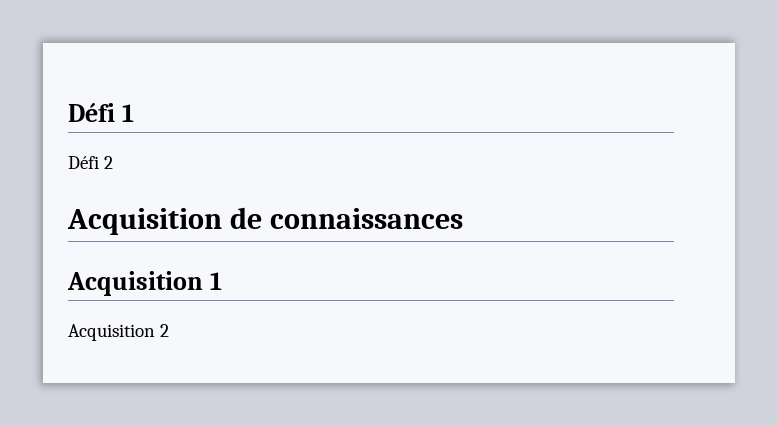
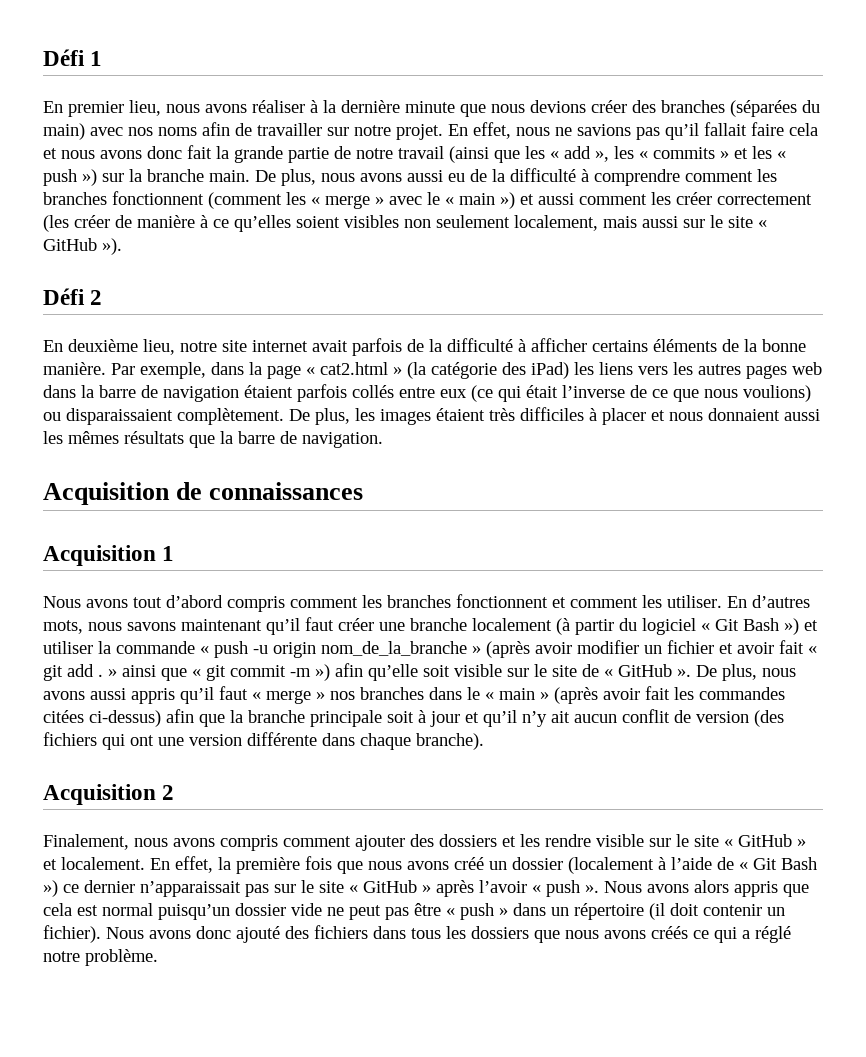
[68,156,114,169] Défi 2 -> [43,100,820,117] [43,122,818,140] [43,145,786,163] [43,168,777,186] [43,191,812,209] [43,215,767,232] [43,238,122,255] [43,288,103,305] [43,338,806,356] [43,362,822,379] [43,384,811,402] [43,407,820,425] [43,431,383,448] En premier lieu, nous avons réaliser à la dernière minute que nous devions créer des branches (séparées du main) avec nos noms afin de travailler sur notre projet. En effet, nous ne savions pas qu’il fallait faire cela et nous avons donc fait la grande partie de notre travail (ainsi que les « add », les « commits » et les « push ») sur la branche main. De plus, nous avons aussi eu de la difficulté à comprendre comment les branches fonctionnent (comment les « merge » avec le « main ») et aussi comment les créer correctement (les créer de manière à ce qu’elles soient visibles non seulement localement, mais aussi sur le site « GitHub »). // Défi 2 // En deuxième lieu, notre site internet avait parfois de la difficulté à afficher certains éléments de la bonne manière. Par exemple, dans la page « cat2.html » (la catégorie des iPad) les liens vers les autres pages web dans la barre de navigation étaient parfois collés entre eux (ce qui était l’inverse de ce que nous voulions) ou disparaissaient complètement. De plus, les images étaient très difficiles à placer et nous donnaient aussi les mêmes résultats que la barre de navigation.
[68,324,170,341] Acquisition 2 -> [43,594,810,612] [43,617,818,635] [43,640,817,658] [43,663,796,681] [43,686,785,704] [43,709,784,727] [43,732,484,750] [43,784,175,805] [43,834,806,851] [43,856,817,874] [43,880,809,897] [43,903,785,920] [43,925,791,943] [43,949,158,966] Nous avons tout d’abord compris comment les branches fonctionnent et comment les utiliser. En d’autres mots, nous savons maintenant qu’il faut créer une branche localement (à partir du logiciel « Git Bash ») et utiliser la commande « push -u origin nom_de_la_branche » (après avoir modifier un fichier et avoir fait « git add . » ainsi que « git commit -m ») afin qu’elle soit visible sur le site de « GitHub ». De plus, nous avons aussi appris qu’il faut « merge » nos branches dans le « main » (après avoir fait les commandes citées ci-dessus) afin que la branche principale soit à jour et qu’il n’y ait aucun conflit de version (des fichiers qui ont une version différente dans chaque branche). // Acquisition 2 // Finalement, nous avons compris comment ajouter des dossiers et les rendre visible sur le site « GitHub » et localement. En effet, la première fois que nous avons créé un dossier (localement à l’aide de « Git Bash ») ce dernier n’apparaissait pas sur le site « GitHub » après l’avoir « push ». Nous avons alors appris que cela est normal puisqu’un dossier vide ne peut pas être « push » dans un répertoire (il doit contenir un fichier). Nous avons donc ajouté des fichiers dans tous les dossiers que nous avons créés ce qui a réglé notre problème.

